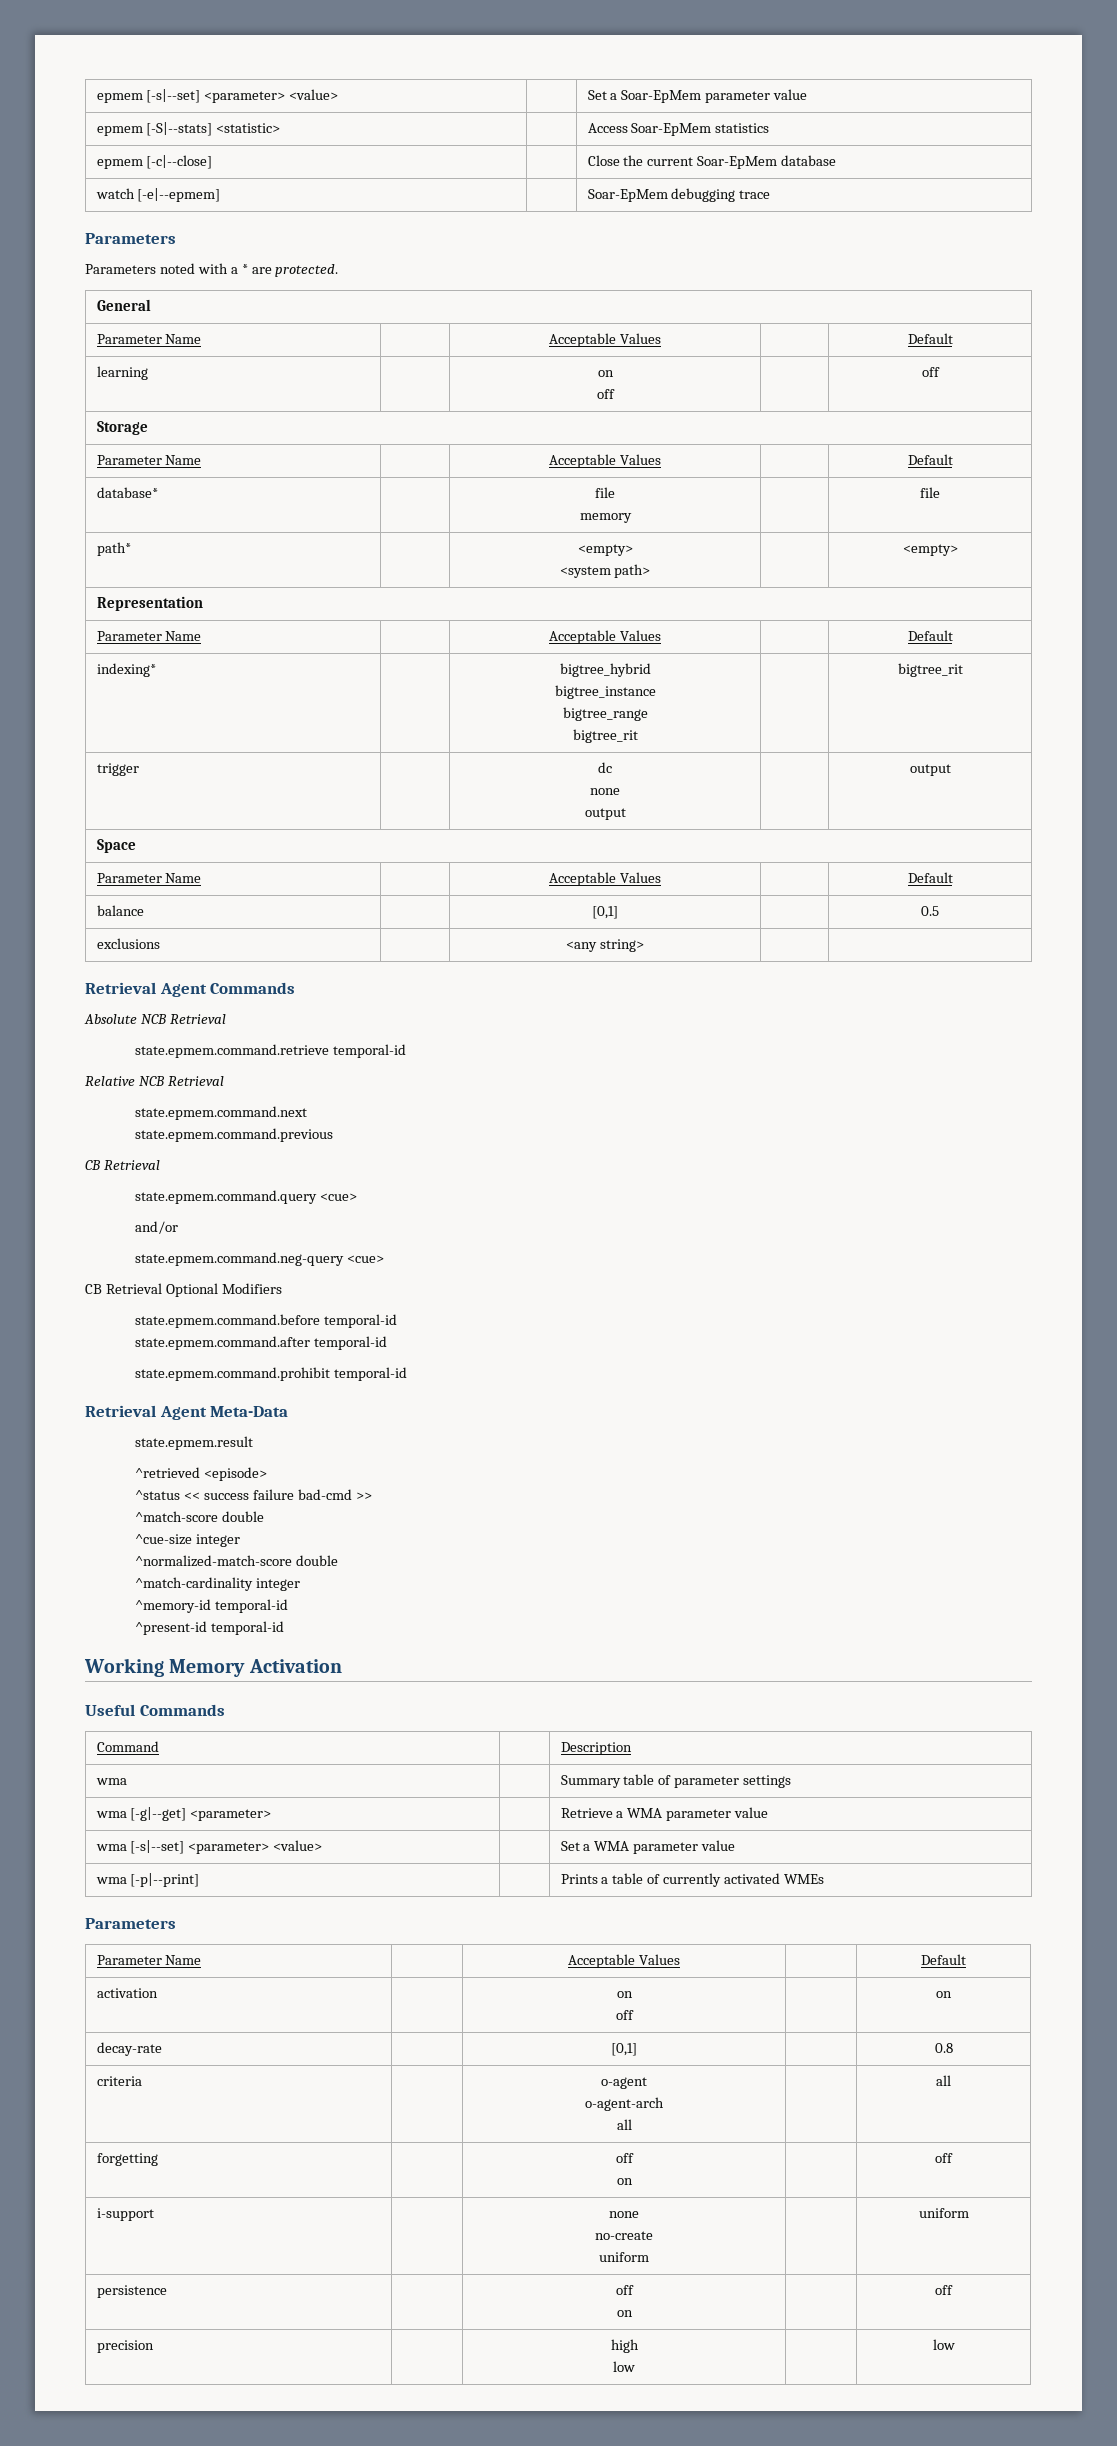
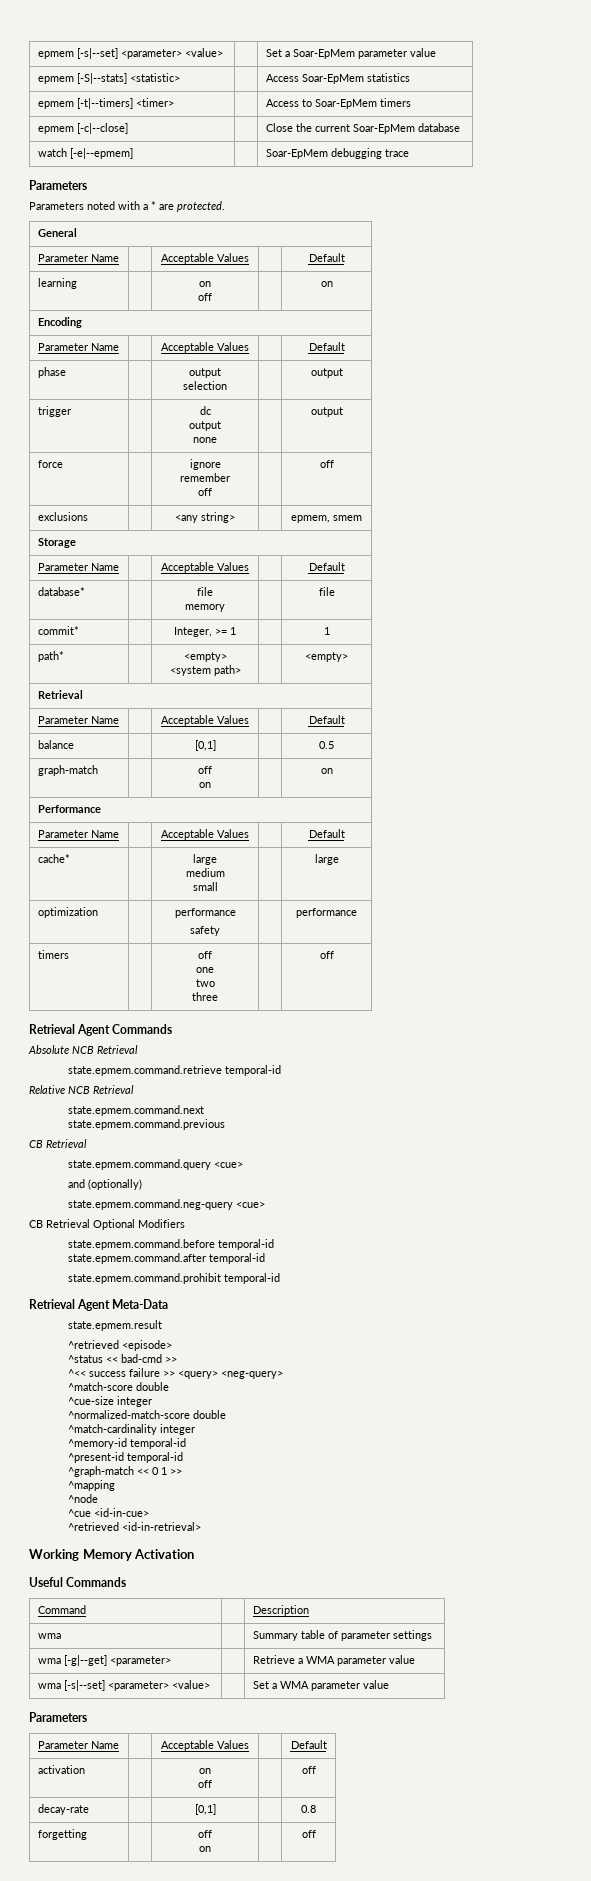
(770, 128) none -> [37,98,174,109] [265,98,411,109] // epmem [-t|--timers] <timer> | | Access to Soar-EpMem timers
[921,367,940,377] off -> [320,281,333,287] [37,317,82,328] [37,343,119,351] [161,342,249,353] [308,342,345,351] [37,367,66,378] [189,368,221,378] [183,381,227,390] [310,368,343,378] [37,406,71,417] [199,406,211,415] [189,421,221,431] [193,437,217,443] [310,407,343,417] [37,460,63,468] [189,459,221,470] [180,473,230,482] [198,488,212,496] [319,460,334,468] [37,512,88,521] [175,512,235,523] [291,515,362,523] on // Encoding // Parameter Name | | Acceptable Values | | Default // phase | | output // selection | | output // trigger | | dc // output // none | | output // force | | ignore // remember // off | | off // exclusions | | <any string> | | epmem, smem
(940, 492) none -> [37,626,79,635] [174,627,236,637] [323,627,330,635] // commit* | | Integer, >= 1 | | 1
[96,596,203,611] [96,631,202,641] [549,630,661,644] [907,630,953,641] [96,663,156,677] [559,663,651,677] [554,685,656,699] [562,707,648,721] [572,729,638,743] [897,663,963,677] [96,763,139,776] [598,762,612,773] [590,788,620,795] [584,808,626,820] [909,764,951,776] [96,839,136,853] Representation // Parameter Name | | Acceptable Values | | Default // indexing* | | bigtree_hybrid // bigtree_instance // bigtree_range // bigtree_rit | | bigtree_rit // trigger | | dc // none // output | | output // Space -> [37,690,83,699] Retrieval
[96,938,160,949] [566,939,644,952] exclusions | | <any string> | | -> [37,765,98,776] [198,766,212,774] [199,782,211,788] [320,768,333,774] [37,805,101,813] [37,830,119,838] [161,829,249,840] [308,829,345,838] [37,854,70,863] [193,854,217,865] [185,868,225,877] [192,882,218,891] [314,854,339,865] [37,907,98,918] [174,908,236,918] [190,926,220,936] [296,908,357,918] [37,950,69,959] [198,951,212,959] [196,967,214,973] [195,979,215,987] [192,992,218,1001] [319,951,334,959] graph-match | | off // on | | on // Performance // Parameter Name | | Acceptable Values | | Default // cache* | | large // medium // small | | large // optimization | | performance // safety | | performance // timers | | off // one // two // three | | off
[135,1221,179,1234] and/or -> [67,1179,142,1190] and (optionally)
(201, 1496) none -> [120,1354,177,1363] [67,1369,86,1377] bad-cmd >> // ^<<
[297,1489,372,1500] bad-cmd >> -> [162,1370,283,1379] >> <query> <neg-query>
(285, 1628) none -> [67,1466,182,1477] [67,1480,115,1491] [67,1494,98,1503] [67,1508,149,1517] [67,1522,201,1531] // ^graph-match << 0 1 >> // ^mapping // ^node // ^cue <id-in-cue> // ^retrieved <id-in-retrieval>
[95,1873,200,1887] [560,1873,825,1887] // wma [-p|--print] | | Prints a table of currently activated WMEs -> (389, 1684) none
[936,1991,952,1998] on -> [301,1766,316,1774] off
[96,2076,142,2086] [601,2077,647,2089] [585,2097,664,2111] [616,2119,632,2130] [936,2075,951,2086] // criteria | | o-agent // o-agent-arch // all | | all -> (316, 1809) none
[96,2208,154,2221] [608,2211,639,2218] [595,2231,653,2240] [599,2252,649,2262] [918,2208,969,2218] [96,2285,167,2298] [615,2285,634,2295] [616,2310,633,2317] [935,2285,953,2295] [96,2340,154,2353] [610,2339,639,2353] [612,2361,635,2372] [932,2339,955,2350] // i-support | | none // no-create // uniform | | uniform // persistence | | off // on | | off // precision | | high // low | | low -> (316, 1834) none

